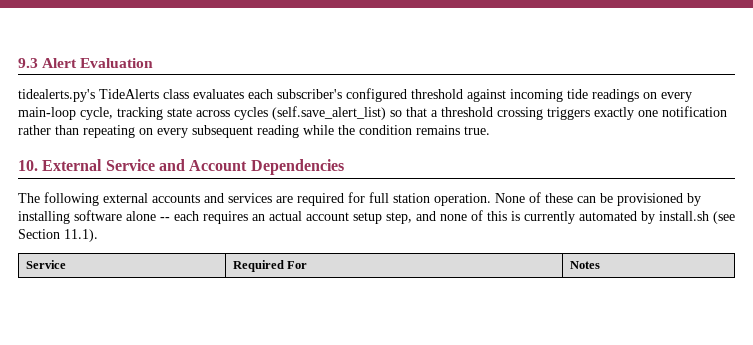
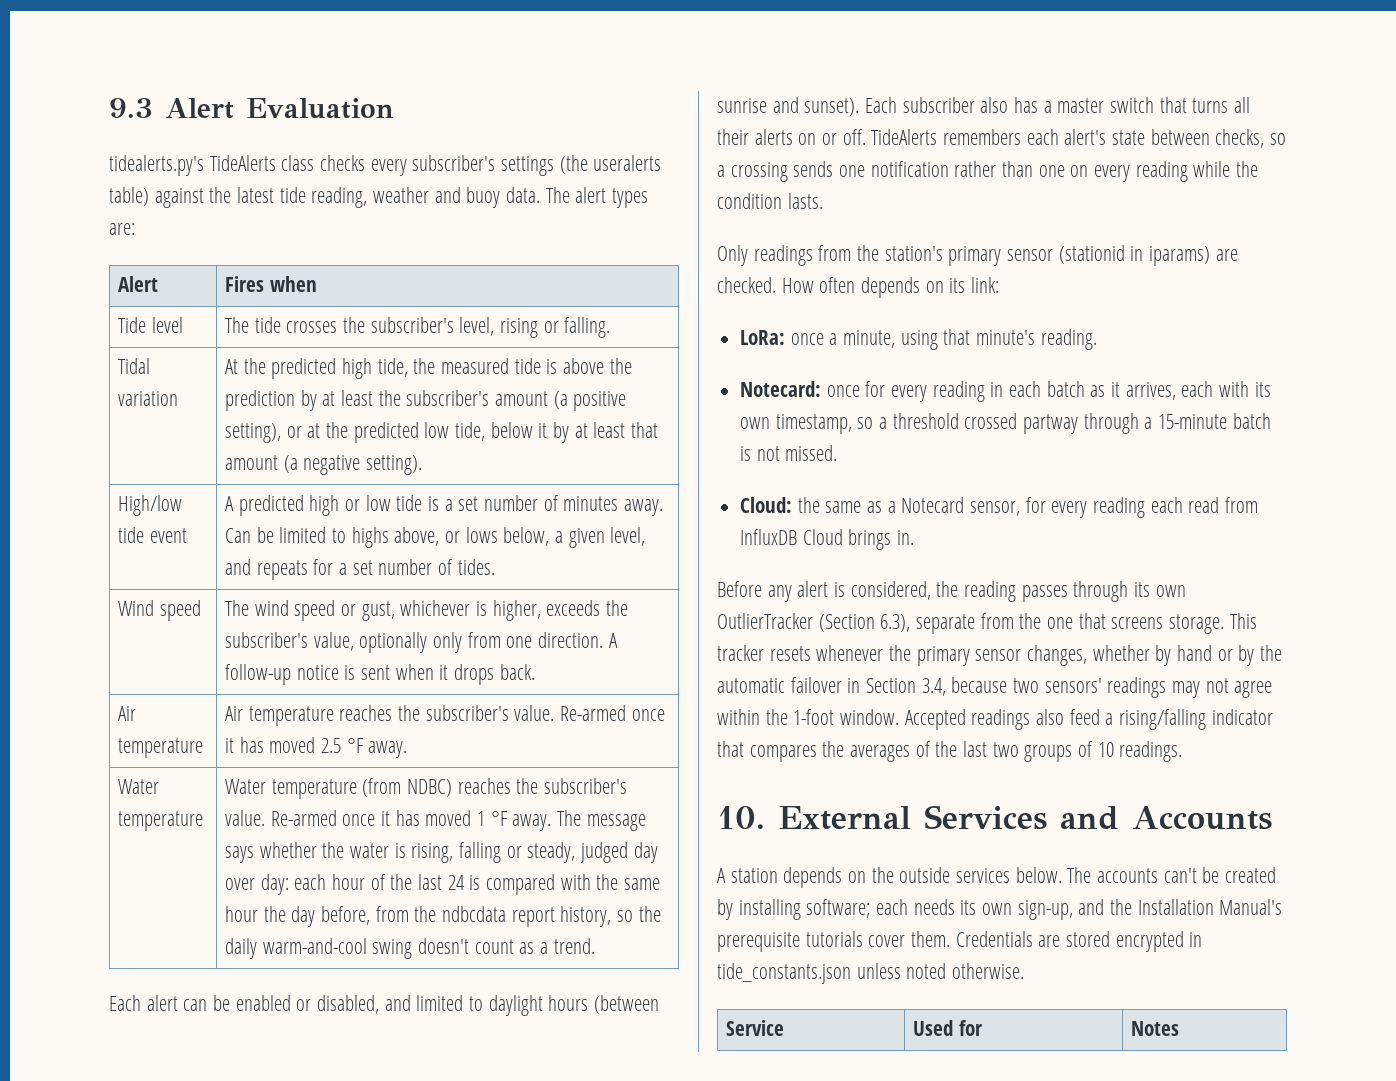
[193,88,692,102] [18,106,634,120] evaluates each subscriber's configured threshold against incoming tide readings on every main-loop cycle, tracking state across cycles (self.save_alert_list) so that a threshold crossing triggers exactly -> [320,155,662,176] [109,187,649,208] [109,223,135,235] [118,276,159,292] [225,276,317,292] [118,317,183,333] [225,317,611,338] [118,358,151,374] [118,391,179,406] [225,358,632,379] [225,390,627,411] [225,422,659,443] [225,455,423,475] [118,495,183,516] [118,527,187,543] [225,495,664,516] [225,527,646,548] [225,559,495,580] [118,600,201,621] [225,600,629,621] [225,632,618,653] [225,664,535,685] [118,706,137,721] [118,738,204,758] [225,705,665,726] [225,737,408,758] [118,779,160,794] [118,811,204,831] [225,778,628,799] [225,810,646,831] [225,842,658,863] [225,874,661,895] [225,906,661,927] [225,938,595,959] [109,995,660,1016] [717,97,1251,116] [717,129,1287,148] [717,161,834,182] checks every subscriber's settings (the useralerts table) against the latest tide reading, weather and buoy data. The alert types are: // Alert | Fires when // Tide level | The tide crosses the subscriber's level, rising or falling. // Tidal variation | At the predicted high tide, the measured tide is above the prediction by at least the subscriber's amount (a positive setting), or at the predicted low tide, below it by at least that amount (a negative setting). // High/low tide event | A predicted high or low tide is a set number of minutes away. Can be limited to highs above, or lows below, a given level, and repeats for a set number of tides. // Wind speed | The wind speed or gust, whichever is higher, exceeds the subscriber's value, optionally only from one direction. A follow-up notice is sent when it drops back. // Air temperature | Air temperature reaches the subscriber's value. Re-armed once it has moved 2.5 °F away. // Water temperature | Water temperature (from NDBC) reaches the subscriber's value. Re-armed once it has moved 1 °F away. The message says whether the water is rising, falling or steady, judged day over day: each hour of the last 24 is compared with the same hour the day before, from the ndbcdata report history, so the daily warm-and-cool swing doesn't count as a trend. // Each alert can be enabled or disabled, and limited to daylight hours (between sunrise and sunset). Each subscriber also has a master switch that turns all their alerts on or off. TideAlerts remembers each alert's state between checks, so a crossing sends
[83,125,253,138] repeating on every subsequent -> [1038,165,1131,182] one on every
[416,125,490,135] [18,159,344,175] [18,192,701,206] [18,210,735,224] [18,229,98,242] remains true. // 10. External Service and Account Dependencies // The following external accounts and services are required for full station operation. None of these can be provisioned by installing software alone -- each requires an actual account setup step, and none of this is currently automated by install.sh (see Section 11.1). -> [787,193,823,209] [717,245,1238,266] [717,277,1000,298] [740,329,1097,350] [740,381,1271,402] [740,413,1271,434] [740,445,838,461] [740,497,1259,518] [740,529,915,550] [717,581,1186,602] [717,613,1257,634] [717,645,1283,666] [717,677,1273,698] [717,709,1273,730] [717,741,1183,762] [717,805,1272,830] [717,867,1277,888] [717,899,1283,920] [717,931,1203,952] [717,963,1025,984] lasts. // Only readings from the station's primary sensor (stationid in iparams) are checked. How often depends on its link: // LoRa: once a minute, using that minute's reading. // Notecard: once for every reading in each batch as it arrives, each with its own timestamp, so a threshold crossed partway through a 15-minute batch is not missed. // Cloud: the same as a Notecard sensor, for every reading each read from InfluxDB Cloud brings in. // Before any alert is considered, the reading passes through its own OutlierTracker (Section 6.3), separate from the one that screens storage. This tracker resets whenever the primary sensor changes, whether by hand or by the automatic failover in Section 3.4, because two sensors' readings may not agree within the 1-foot window. Accepted readings also feed a rising/falling indicator that compares the averages of the last two groups of 10 readings. // 10. External Services and Accounts // A station depends on the outside services below. The accounts can't be created by installing software; each needs its own sign-up, and the Installation Manual's prerequisite tutorials cover them. Credentials are stored encrypted in tide_constants.json unless noted otherwise.
[233,260,308,272] Required For -> [913,1020,983,1036] Used for

